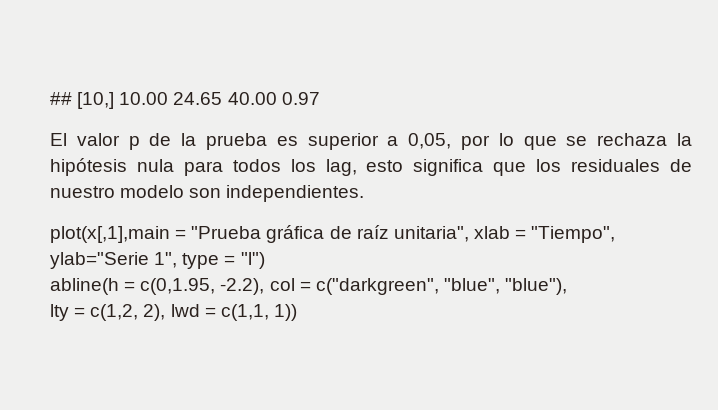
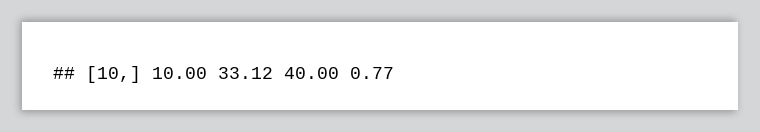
[173,92,320,105] [50,133,692,150] [50,158,692,176] [50,185,365,202] [50,225,616,243] [50,252,265,269] [50,278,568,295] [50,304,297,321] 24.65 40.00 0.97 // El valor p de la prueba es superior a 0,05, por lo que se rechaza la hipótesis nula para todos los lag, esto significa que los residuales de nuestro modelo son independientes. // plot(x[,1],main = "Prueba gráfica de raíz unitaria", xlab = "Tiempo", ylab="Serie 1", type = "l") // abline(h = c(0,1.95, -2.2), col = c("darkgreen", "blue", "blue"), // lty = c(1,2, 2), lwd = c(1,1, 1)) -> [218,67,394,79] 33.12 40.00 0.77

